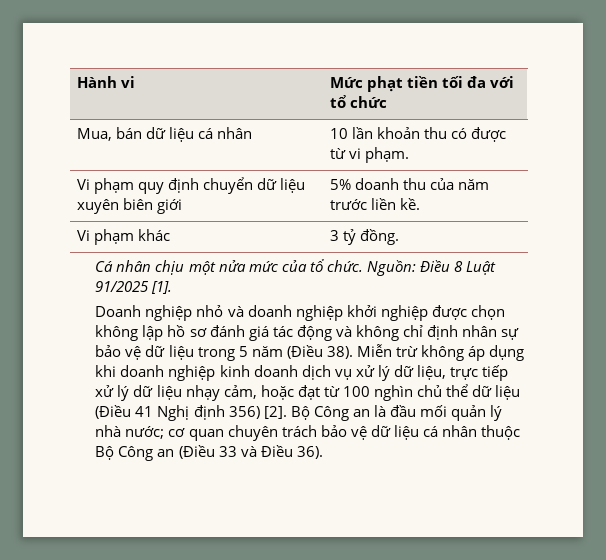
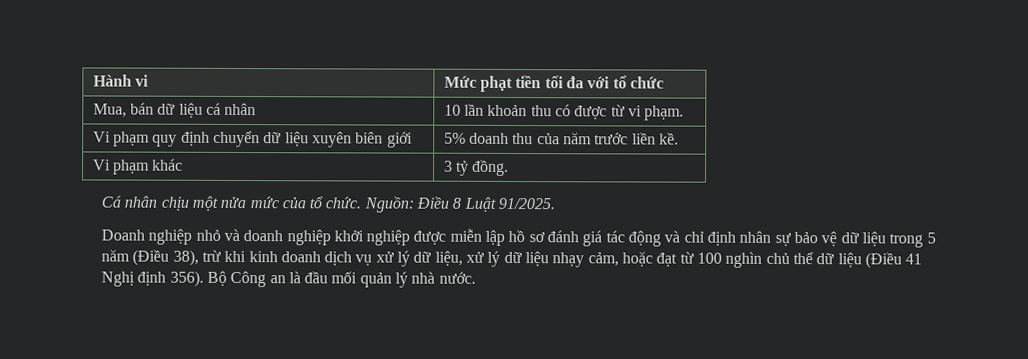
[95,281,173,294] 91/2025 [1]. -> [498,197,556,210] 91/2025.
[470,305,505,320] [95,325,139,341] chọn không -> [449,228,482,242] miễn
[355,325,399,341] không -> (681, 236) none
[326,344,525,361] [95,365,216,381] 38). Miễn trừ không áp dụng khi doanh nghiệp -> [172,249,247,266] 38), trừ khi
[449,365,508,381] trực tiếp -> (463, 258) none
[228,406,287,419] 356) [2]. -> [169,270,204,287] 356).
[125,425,520,441] [95,445,323,461] nước; cơ quan chuyên trách bảo vệ dữ liệu cá nhân thuộc Bộ Công an (Điều 33 và Điều 36). -> [438,271,476,284] nước.

